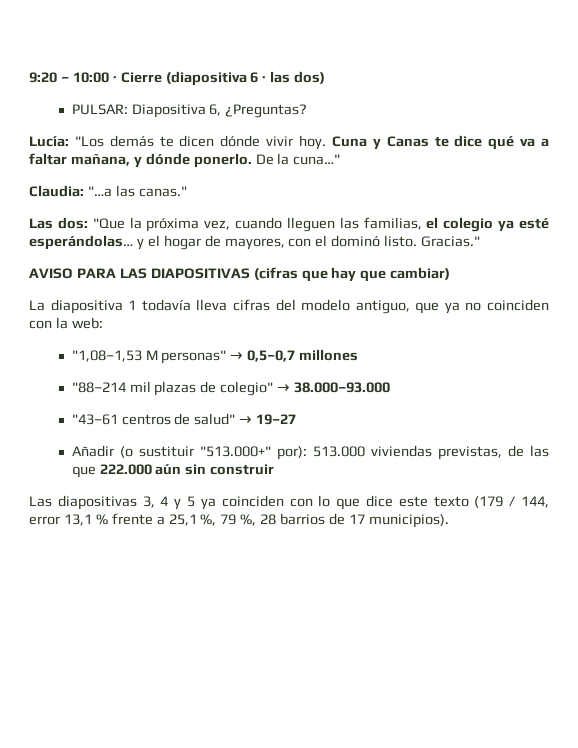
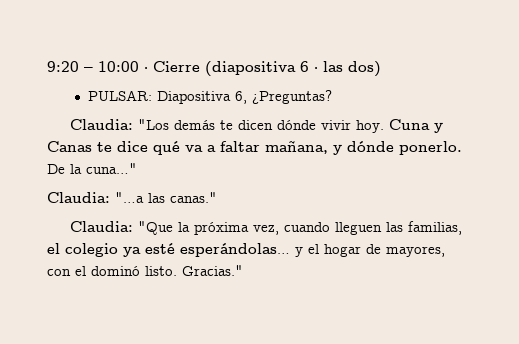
[29,136,69,147] Lucía: -> [70,119,134,130] Claudia:
[29,217,88,229] Las dos: -> [70,221,134,232] Claudia:
[29,267,451,282] [29,299,549,314] [29,317,103,329] [71,349,359,364] [71,381,391,396] [71,413,297,425] [71,445,549,460] [71,464,275,478] [29,495,549,510] [29,513,449,528] // AVISO PARA LAS DIAPOSITIVAS (cifras que hay que cambiar) // La diapositiva 1 todavía lleva cifras del modelo antiguo, que ya no coinciden con la web: // "1,08–1,53 M personas" → 0,5–0,7 millones // "88–214 mil plazas de colegio" → 38.000–93.000 // "43–61 centros de salud" → 19–27 // Añadir (o sustituir "513.000+" por): 513.000 viviendas previstas, de las que 222.000 aún sin construir // Las diapositivas 3, 4 y 5 ya coinciden con lo que dice este texto (179 / 144, error 13,1 % frente a 25,1 %, 79 %, 28 barrios de 17 municipios). -> (243, 270) none

